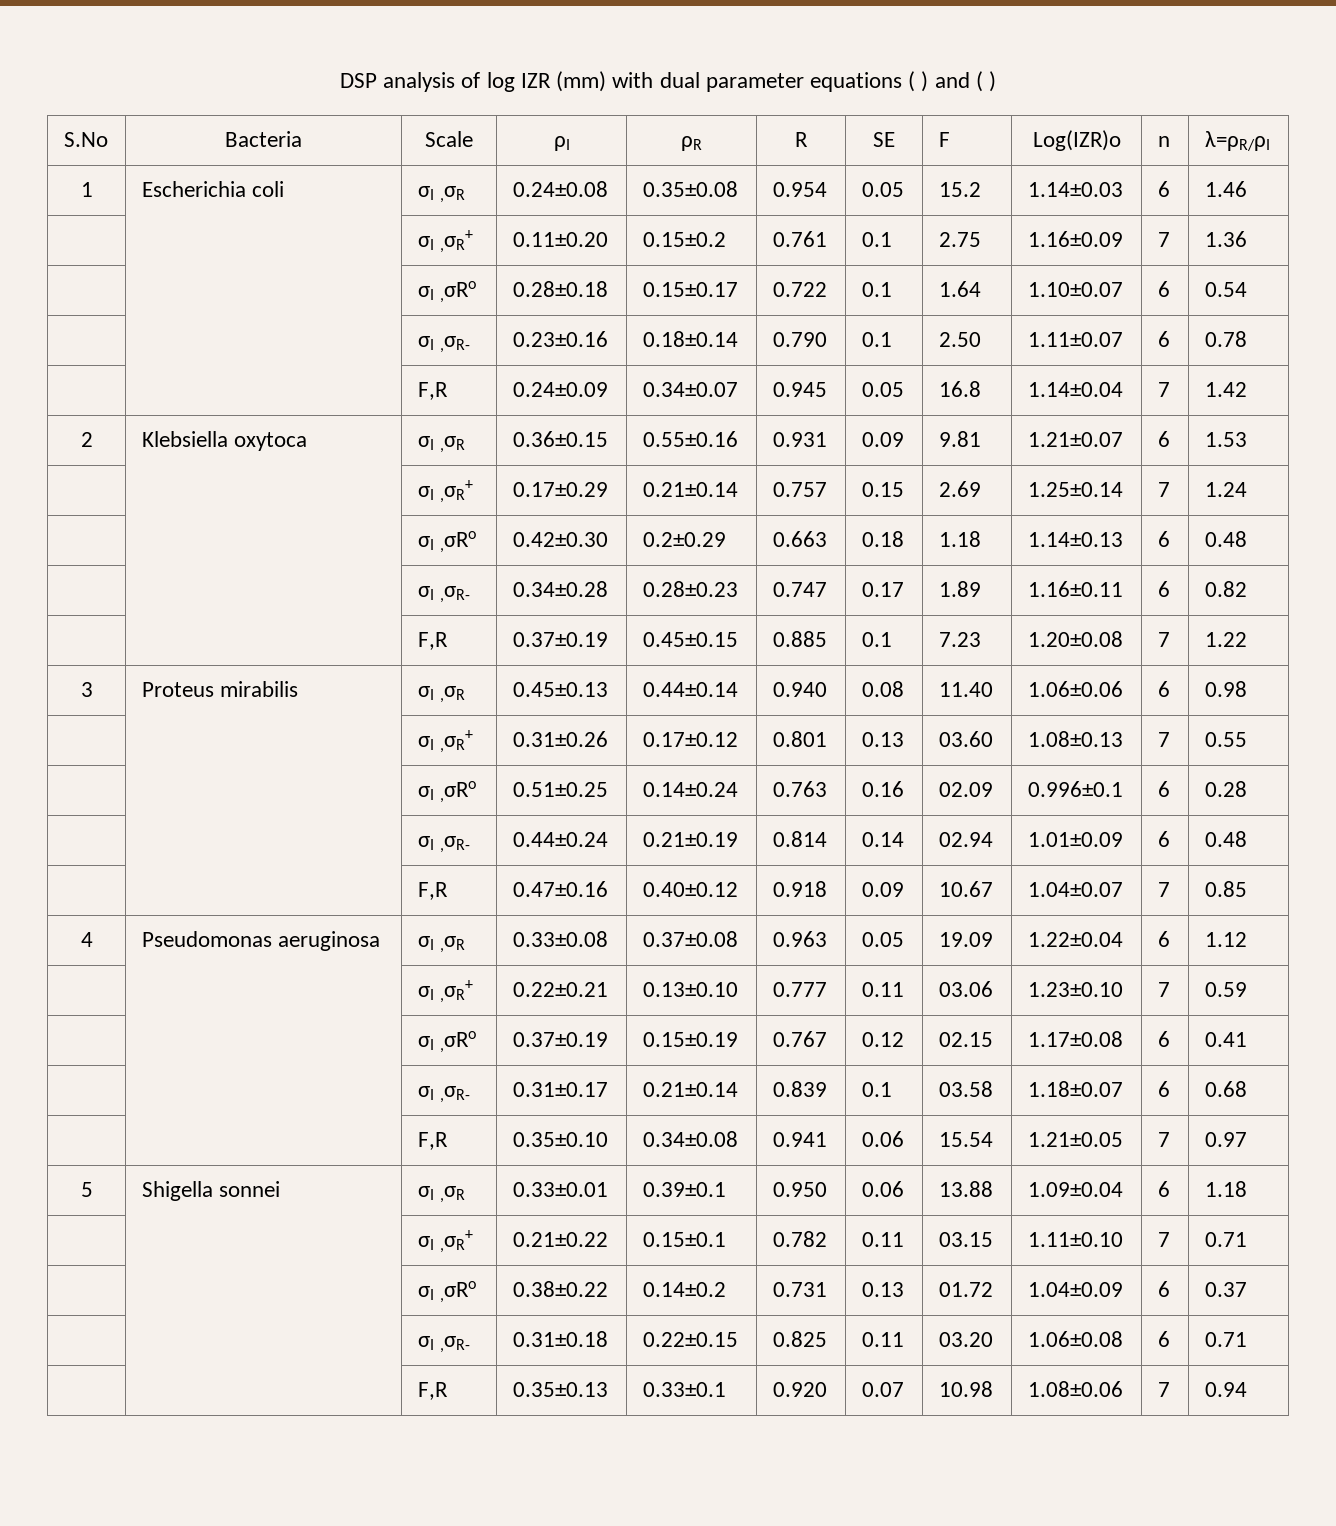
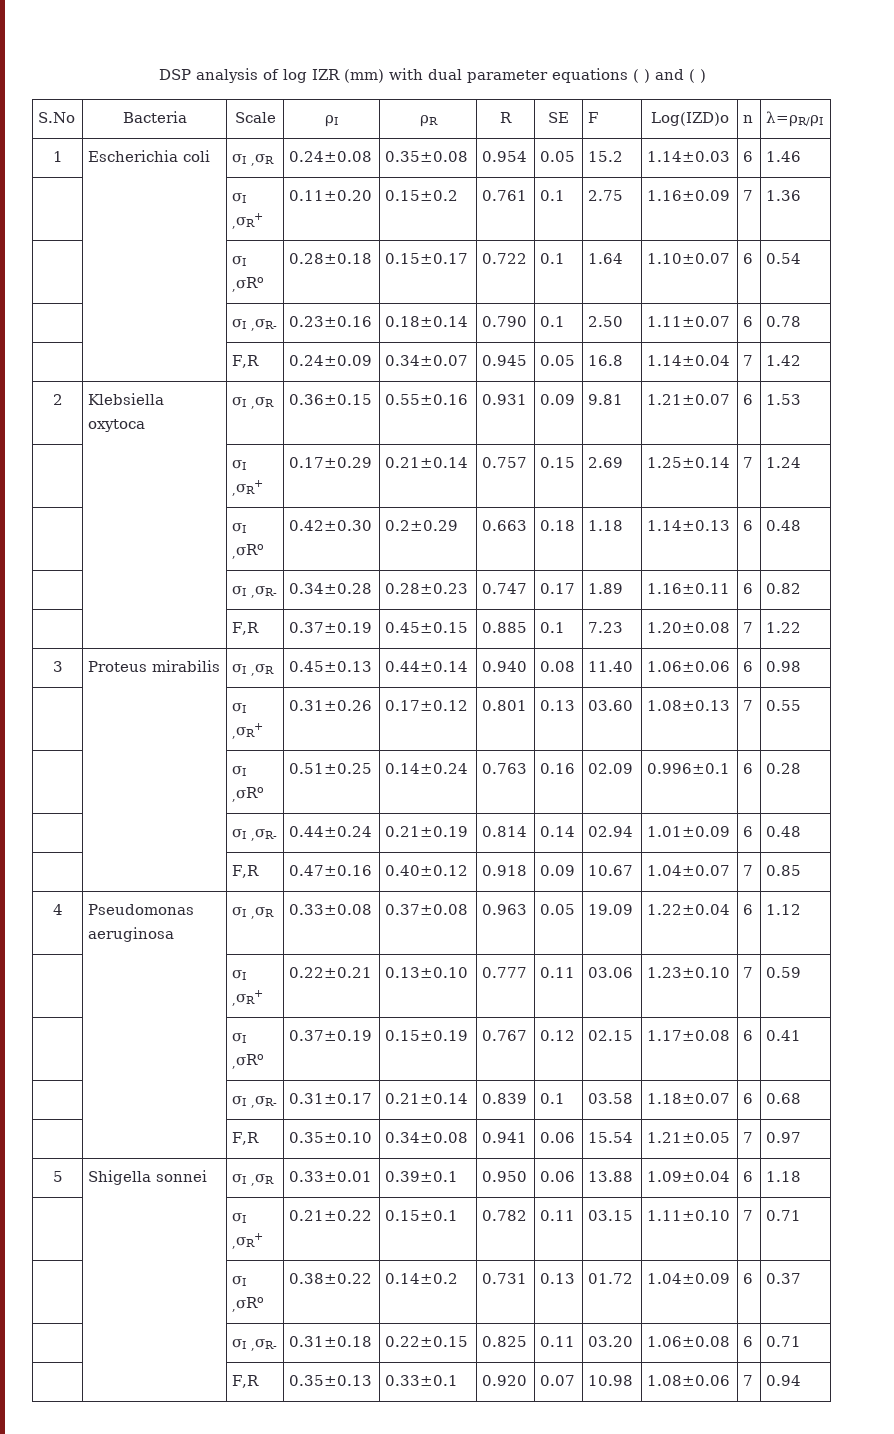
[1032,130,1121,151] Log(IZR)o -> [650,112,729,126] Log(IZD)o

